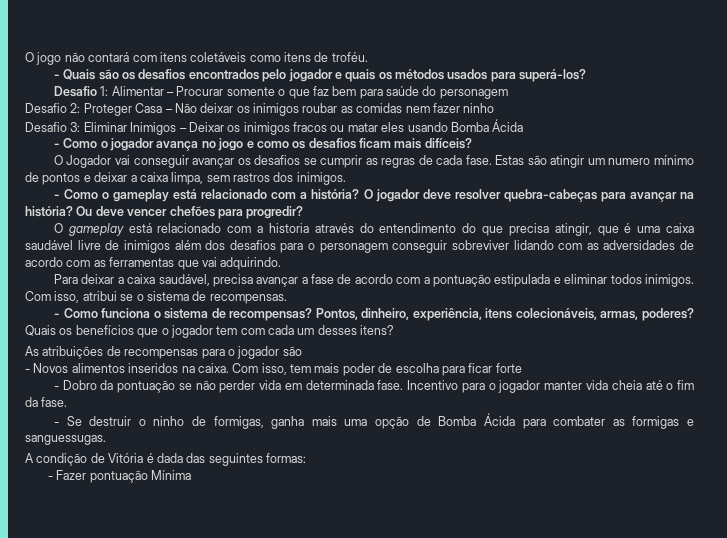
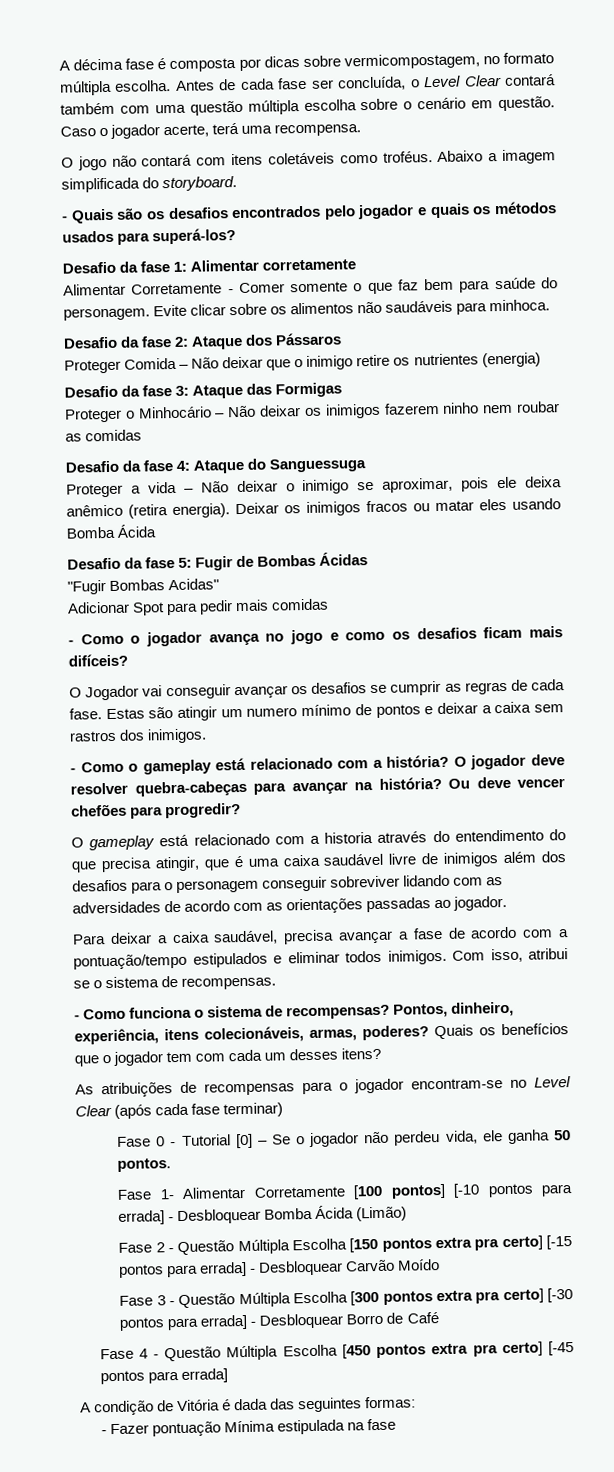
(25, 57) none -> [59,52,554,73] [60,74,556,96] [60,96,555,116] [60,122,362,139] A décima fase é composta por dicas sobre vermicompostagem, no formato múltipla escolha. Antes de cada fase ser concluída, o Level Clear contará também com uma questão múltipla escolha sobre o cenário em questão. Caso o jogador acerte, terá uma recompensa. //
[284,52,368,62] itens de troféu. -> [382,149,556,164] [61,175,238,193] troféus. Abaixo a imagem simplificada do storyboard.
[100,86,224,96] 1: Alimentar – Procurar -> [119,259,357,273] [63,282,285,296] da fase 1: Alimentar corretamente // Alimentar Corretamente - Comer
[439,89,508,99] [25,103,163,116] personagem // Desafio 2: Proteger Casa -> [63,299,551,321] [63,332,343,350] [64,352,541,374] [64,382,343,399] [65,406,212,423] personagem. Evite clicar sobre os alimentos não saudáveis para minhoca. // Desafio da fase 2: Ataque dos Pássaros // Proteger Comida – Não deixar que o inimigo retire os nutrientes (energia) // Desafio da fase 3: Ataque das Formigas // Proteger o Minhocário
(299, 109) none -> [383,402,514,415] fazerem ninho nem
[405,103,495,113] [25,122,187,135] nem fazer ninho // Desafio 3: Eliminar Inimigos – -> [65,458,367,474] [66,476,562,498] [66,503,230,519] // Desafio da fase 4: Ataque do Sanguessuga // Proteger a vida – Não deixar o inimigo se aproximar, pois ele deixa anêmico (retira energia).
(524, 125) none -> [67,552,369,571] [67,578,220,595] [67,598,330,616] // Desafio da fase 5: Fugir de Bombas Ácidas // "Fugir Bombas Acidas" // Adicionar Spot para pedir mais comidas
[171,172,204,185] limpa, -> (532, 707) none
[109,257,282,270] ferramentas que vai adquirindo. -> [286,895,508,914] orientações passadas ao jogador.
[433,274,551,287] pontuação estipulada -> [73,952,268,970] pontuação/tempo estipulados
[282,346,302,356] [25,363,522,376] [53,380,694,393] [25,397,68,407] [53,413,694,429] [25,435,106,445] são // - Novos alimentos inseridos na caixa. Com isso, tem mais poder de escolha para ficar forte // - Dobro da pontuação se não perder vida em determinada fase. Incentivo para o jogador manter vida cheia até o fim da fase. // - Se destruir o ninho de formigas, ganha mais uma opção de Bomba Ácida para combater as formigas e sanguessugas. -> [411,1076,571,1090] [75,1102,284,1119] [117,1129,571,1149] [117,1158,172,1172] [117,1183,574,1200] [118,1205,408,1225] [118,1235,573,1256] [119,1259,441,1278] [119,1288,574,1309] [119,1312,439,1331] [99,1341,574,1362] [99,1368,228,1385] encontram-se no Level Clear (após cada fase terminar) // Fase 0 - Tutorial [0] – Se o jogador não perdeu vida, ele ganha 50 pontos. // Fase 1- Alimentar Corretamente [100 pontos] [-10 pontos para errada] - Desbloquear Bomba Ácida (Limão) // Fase 2 - Questão Múltipla Escolha [150 pontos extra pra certo] [-15 pontos para errada] - Desbloquear Carvão Moído // Fase 3 - Questão Múltipla Escolha [300 pontos extra pra certo] [-30 pontos para errada] - Desbloquear Borro de Café // Fase 4 - Questão Múltipla Escolha [450 pontos extra pra certo] [-45 pontos para errada]
(192, 475) none -> [276,1418,396,1435] estipulada na fase

